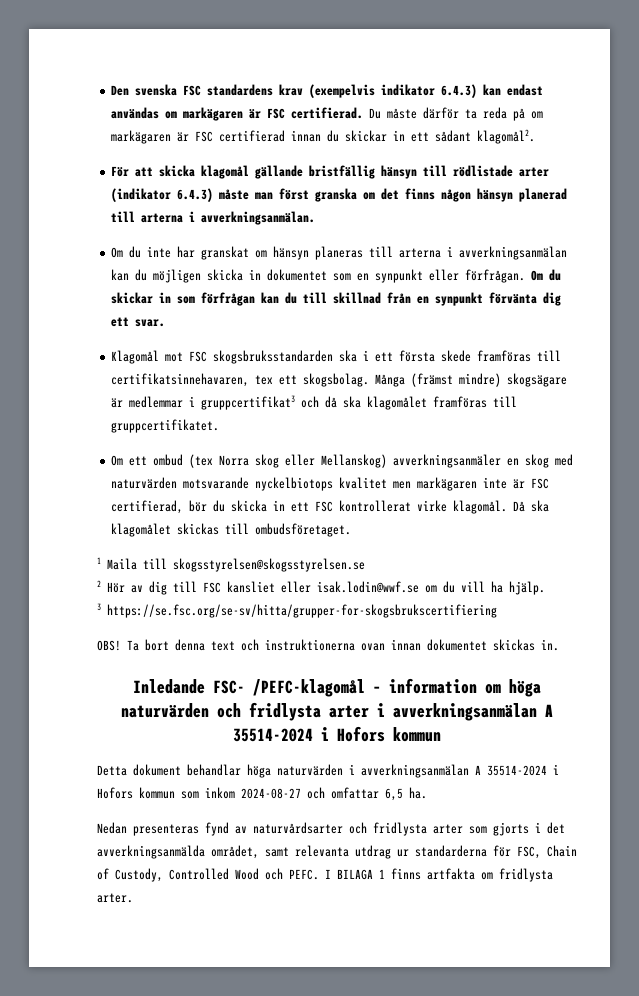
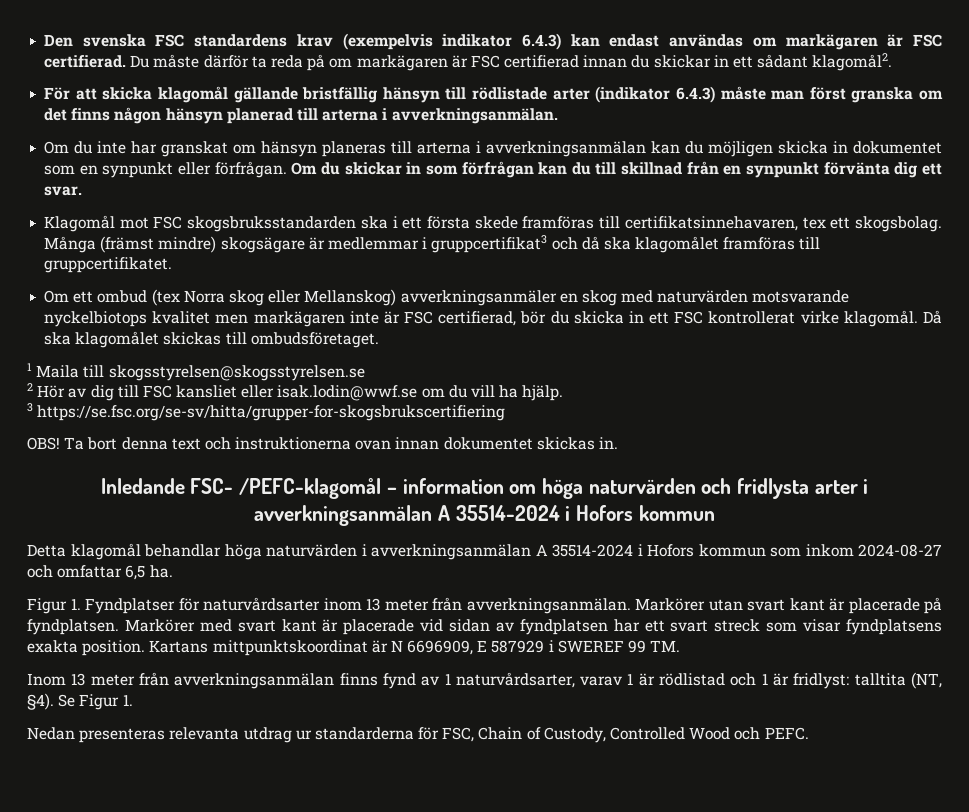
[133,764,181,776] dokument -> [70,543,141,560] klagomål
[97,822,565,836] [97,845,289,859] Nedan presenteras fynd av naturvårdsarter och fridlysta arter som gjorts i det avverkningsanmälda området, samt -> [27,597,942,614] [27,619,942,635] [27,640,681,656] [27,672,942,689] [27,693,133,710] [27,727,166,743] Figur 1. Fyndplatser för naturvårdsarter inom 13 meter från avverkningsanmälan. Markörer utan svart kant är placerade på fyndplatsen. Markörer med svart kant är placerade vid sidan av fyndplatsen har ett svart streck som visar fyndplatsens exakta position. Kartans mittpunktskoordinat är N 6696909, E 587929 i SWEREF 99 TM. // Inom 13 meter från avverkningsanmälan finns fynd av 1 naturvårdsarter, varav 1 är rödlistad och 1 är fridlyst: talltita (NT, §4). Se Figur 1. // Nedan presenteras
[325,868,553,882] [97,893,133,903] I BILAGA 1 finns artfakta om fridlysta arter. -> (809, 733) none

